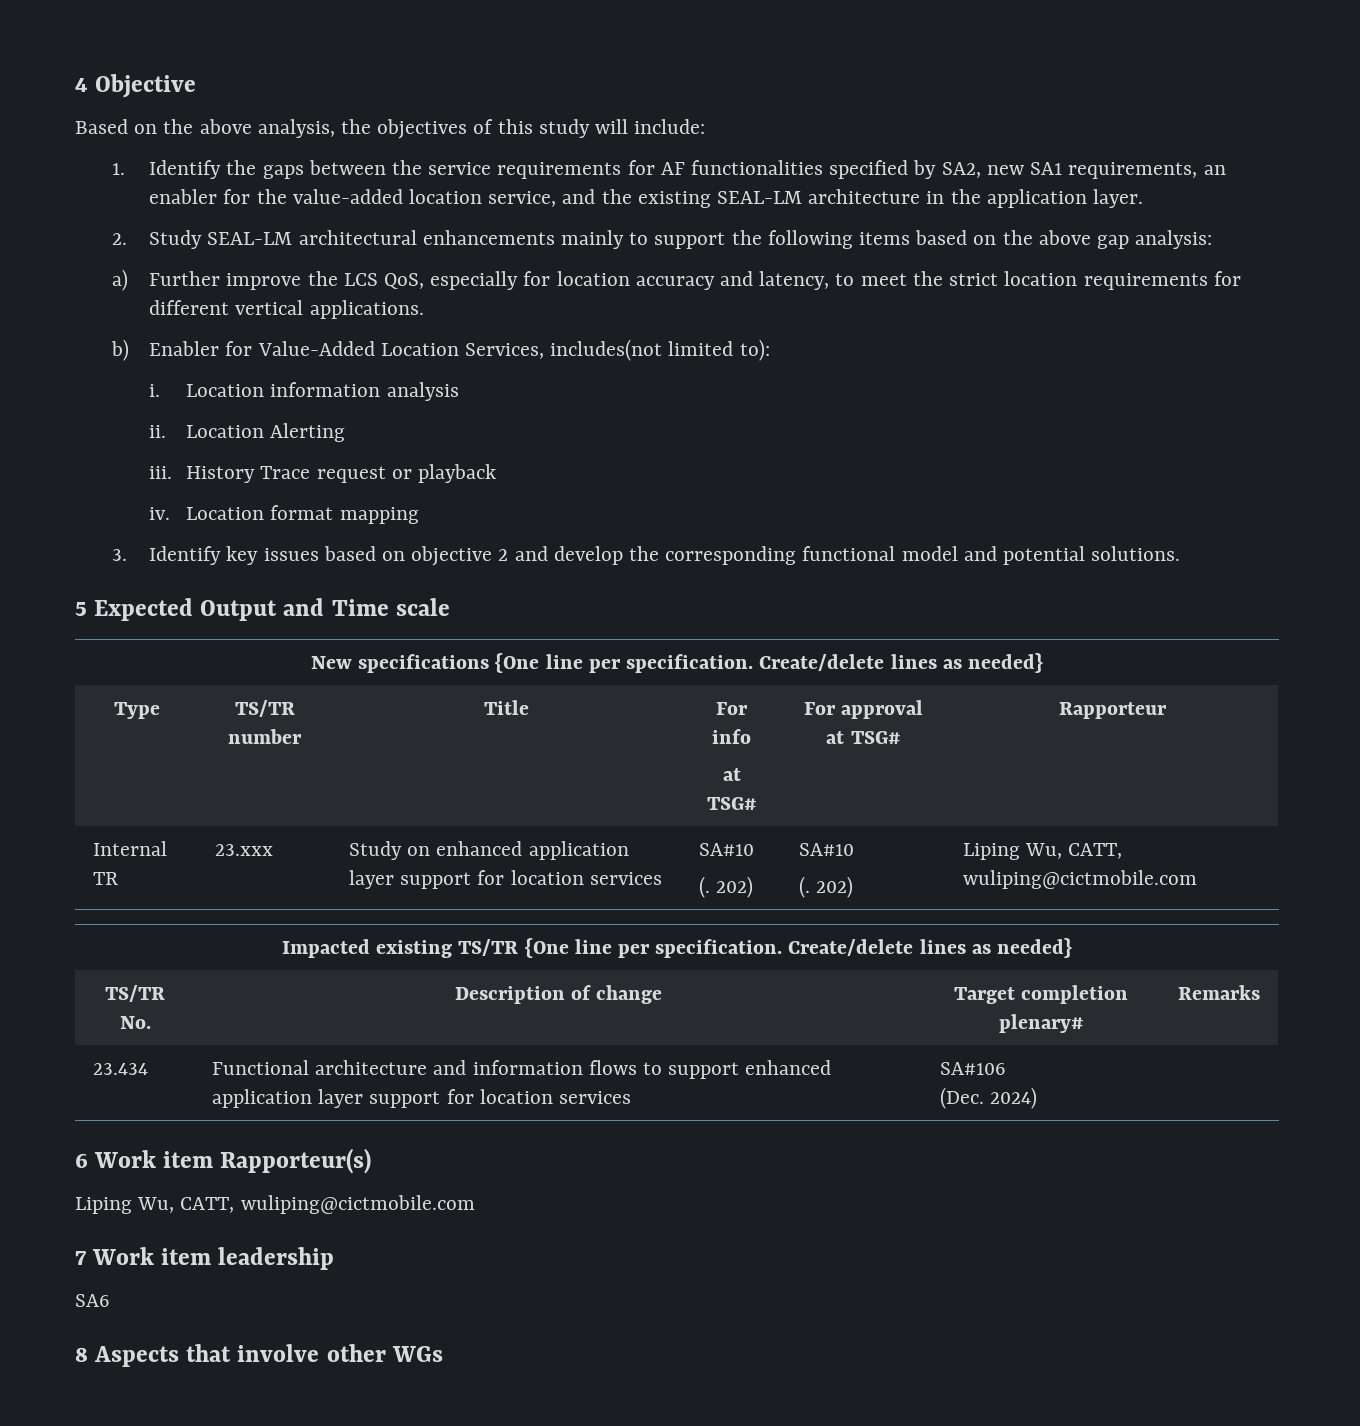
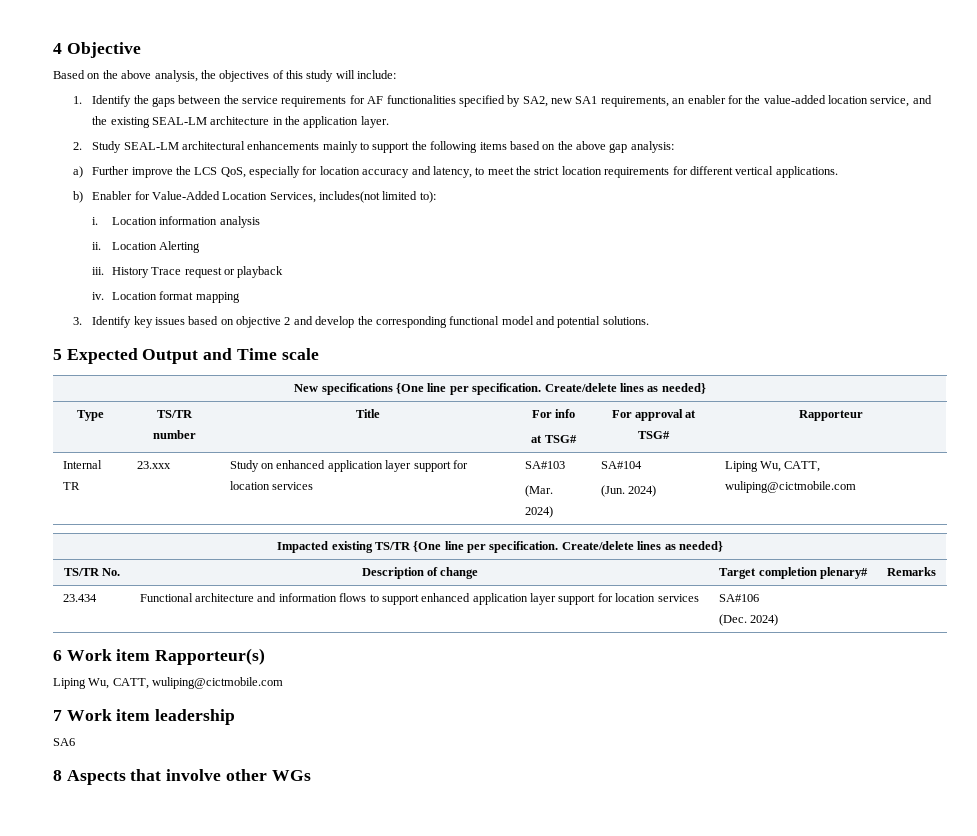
[698,843,754,856] [698,876,754,898] [798,843,854,856] [798,876,854,898] SA#10 // (. 202) | SA#10 // (. 202) -> [524,461,565,469] [524,485,553,497] [524,506,553,518] [600,461,642,469] [600,485,657,497] SA#103 // (Mar. 2024) | SA#104 // (Jun. 2024)

